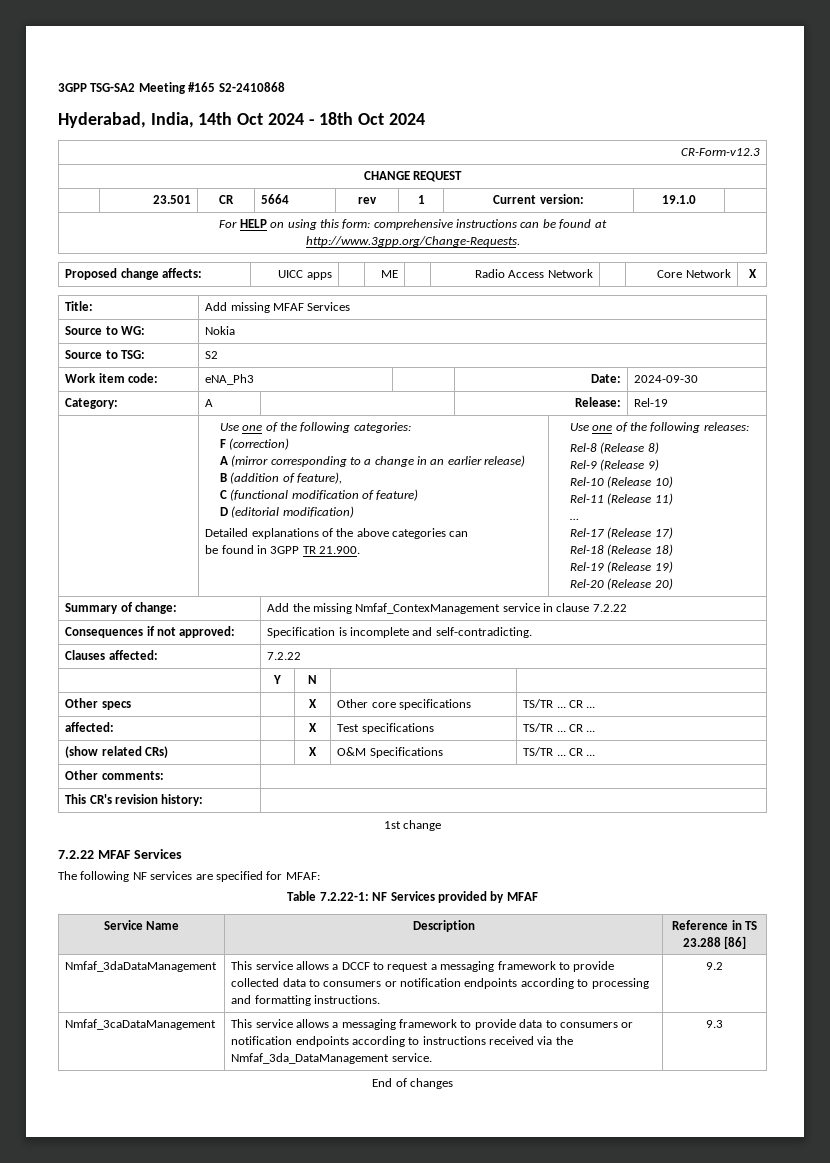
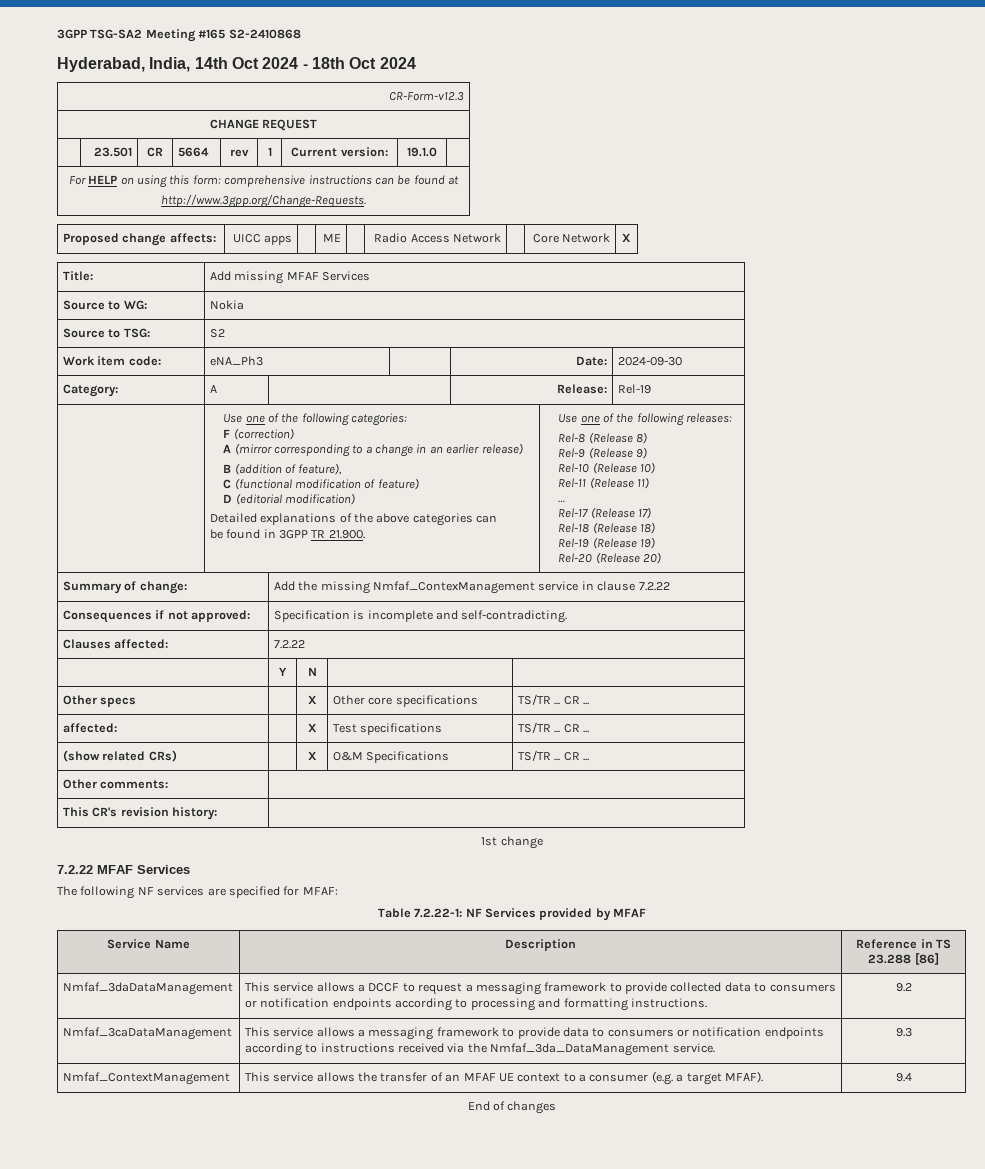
(723, 1024) none -> [62,1072,230,1085] [244,1071,763,1085] [895,1073,912,1082] // Nmfaf_ContextManagement | This service allows the transfer of an MFAF UE context to a consumer (e.g. a target MFAF). | 9.4

